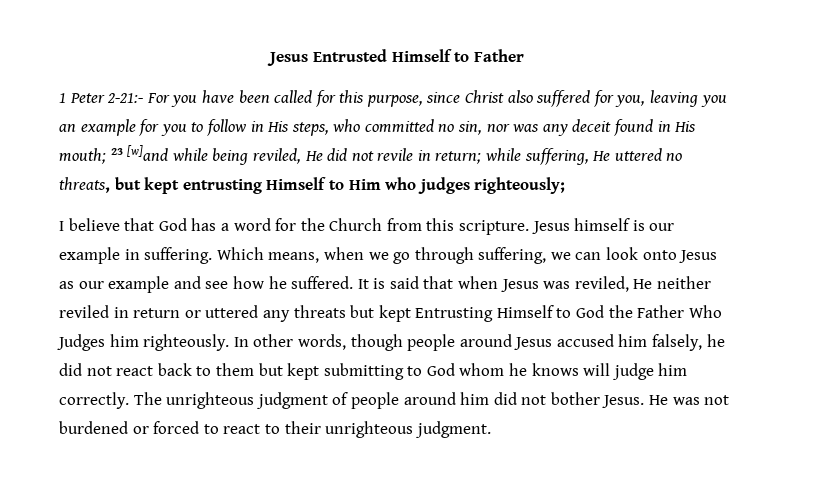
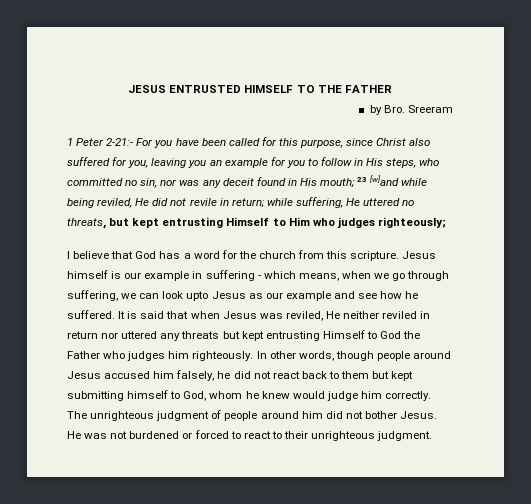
[267,49,524,66] Jesus Entrusted Himself to Father -> [128,85,392,93] [369,105,453,115] JESUS ENTRUSTED HIMSELF TO THE FATHER // by Bro. Sreeram
[329,218,383,231] Church -> [258,251,296,259] church
[144,247,264,264] suffering. Which -> [205,270,296,281] suffering - which
[642,250,677,260] onto -> [186,291,209,301] upto
[184,310,201,318] or -> [101,332,119,339] nor
[415,307,494,322] Entrusting -> [265,331,320,341] entrusting
[688,305,722,318] [57,334,105,351] Who Judges -> [103,351,166,361] who judges
[407,363,611,376] to God whom he knows will -> [127,390,325,401] himself to God, whom he knew would

